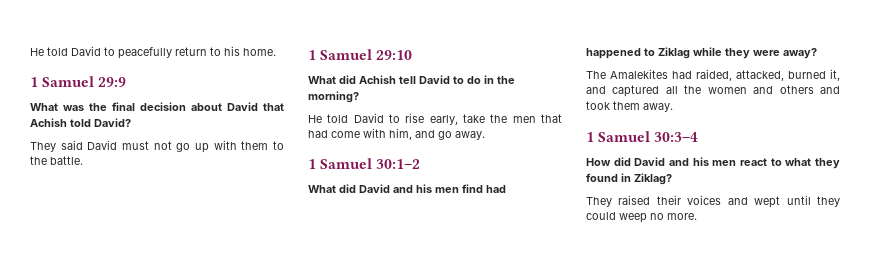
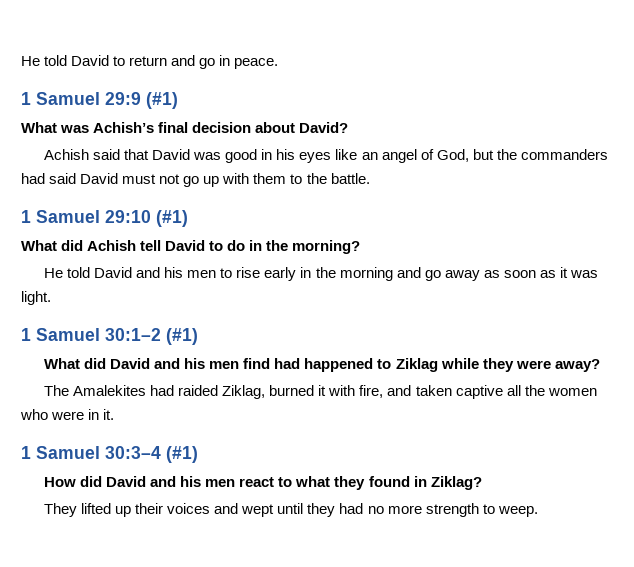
[30,46,276,59] He told David to peacefully return to his home. -> [21,55,279,69] He told David to return and go in peace.
(127, 82) none -> [146,92,178,109] (#1)
[89,103,107,111] the -> [93,122,155,133] Achish’s
[227,102,284,111] [30,118,131,127] [30,142,56,152] David that Achish told David? // They -> [299,122,349,133] [44,149,608,163] [21,173,45,184] David? // Achish said that David was good in his eyes like an angel of God, but the commanders had
(413, 55) none -> [156,210,188,227] (#1)
[389,113,562,125] [308,128,485,140] to rise early, take the men that had come with him, and go away. -> [136,267,598,281] [21,291,51,305] and his men to rise early in the morning and go away as soon as it was light.
(421, 164) none -> [166,328,198,345] (#1)
[696,69,840,81] [586,85,840,97] [586,101,673,112] raided, attacked, burned it, and captured all the women and others and took them away. -> [178,385,597,399] [20,409,115,420] raided Ziklag, burned it with fire, and taken captive all the women who were in it.
(699, 137) none -> [166,446,198,463] (#1)
[618,195,651,205] raised -> [81,503,132,517] lifted up
[586,212,697,223] could weep no more. -> [339,503,538,517] had no more strength to weep.

